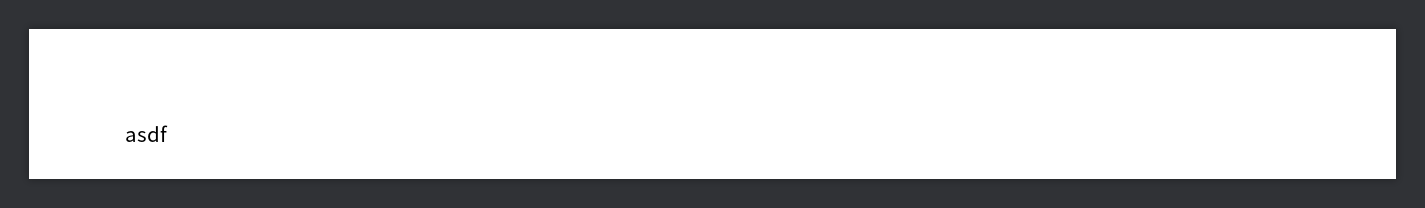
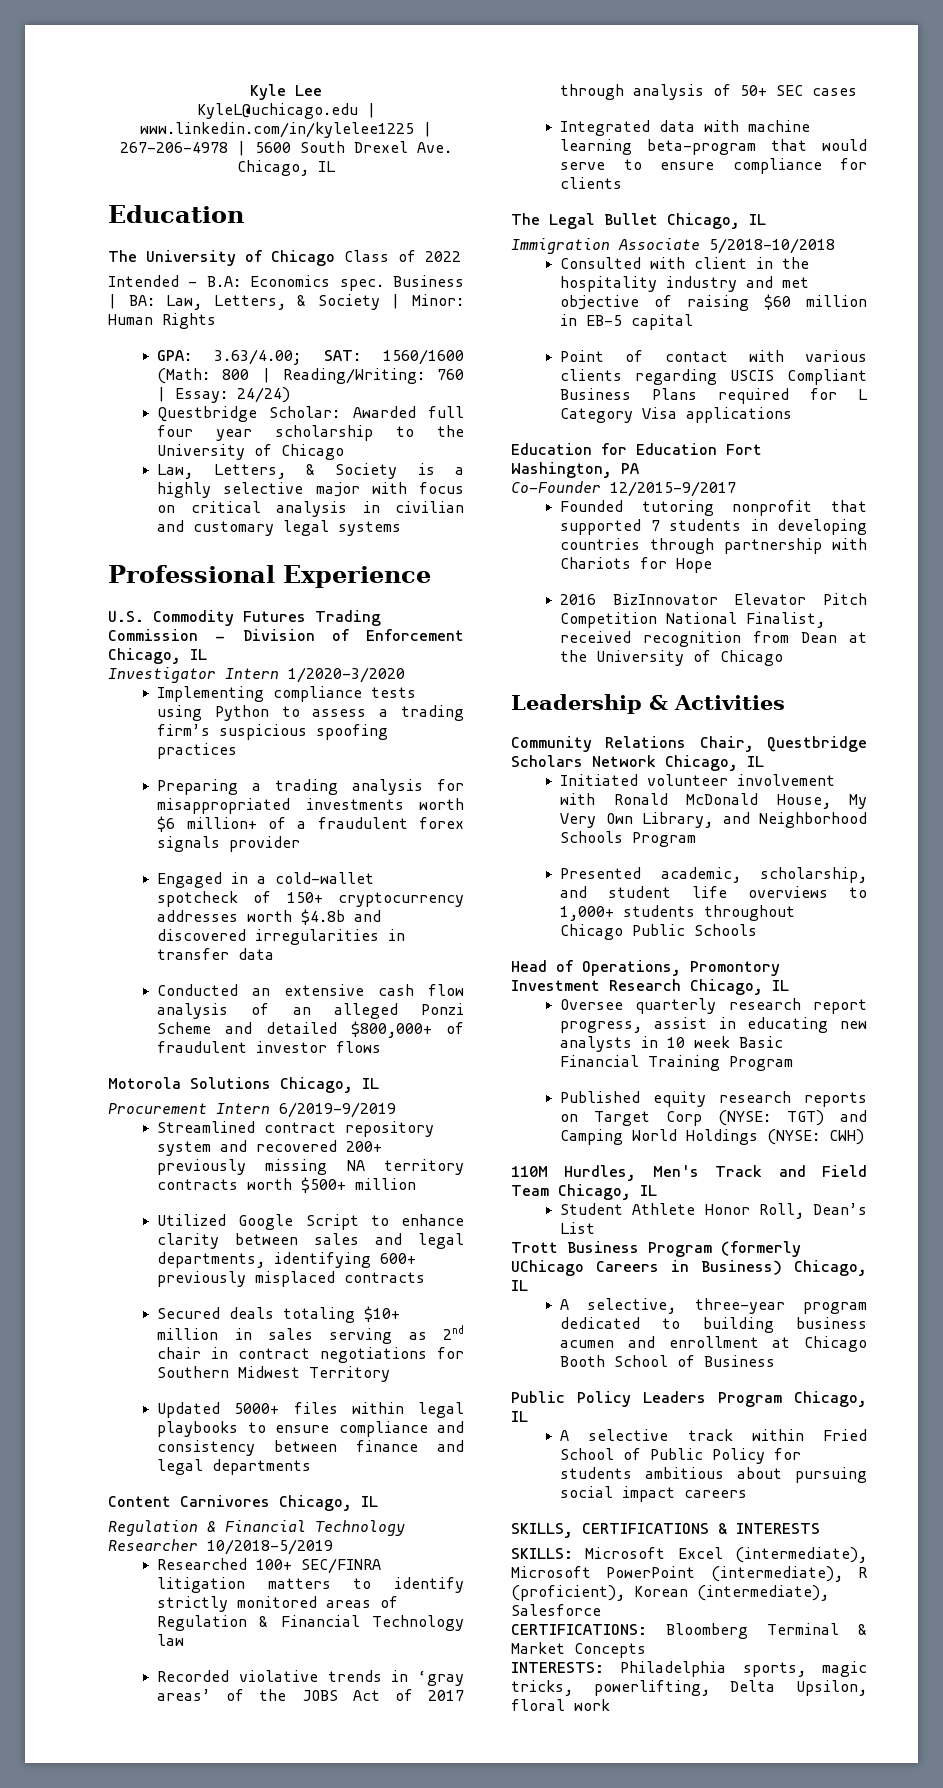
[125,125,168,142] asdf -> [250,84,322,100] [196,103,376,119] [140,122,432,138] [120,141,452,156] [237,160,336,176] [108,205,244,223] [108,250,461,266] [108,275,464,291] [108,294,464,310] [108,313,216,329] [157,349,464,365] [157,368,464,384] [157,387,291,403] [157,406,464,422] [157,425,464,441] [157,444,345,460] [157,463,464,479] [157,482,464,498] [157,501,464,517] [157,520,402,536] [108,565,431,588] [108,610,381,626] [108,629,464,641] [108,648,207,664] [108,667,405,683] [157,686,417,702] [157,705,464,721] [157,724,389,740] [157,743,238,759] [157,779,464,795] [157,798,464,814] [157,816,464,832] [157,836,301,852] [157,872,375,888] [157,891,464,907] [157,909,382,925] [157,929,406,945] [157,948,275,960] [157,984,464,996] [157,1003,464,1019] [157,1021,464,1038] [157,1041,382,1053] [108,1077,379,1093] [108,1102,396,1118] [157,1121,435,1137] [157,1140,383,1156] [157,1159,464,1175] [157,1177,417,1193] [157,1214,464,1230] [157,1233,464,1249] [157,1252,417,1268] [157,1271,426,1287] [157,1306,401,1323] [157,1325,464,1344] [157,1347,464,1363] [157,1366,391,1382] [157,1402,464,1418] [157,1421,464,1437] [157,1440,464,1456] [157,1459,312,1475] [108,1495,378,1511] [108,1520,405,1536] [108,1539,333,1555] [157,1558,382,1574] [157,1577,464,1593] [157,1596,399,1612] [157,1615,464,1631] [157,1634,185,1646] [157,1670,464,1686] [157,1689,464,1701] [560,84,858,100] [560,120,811,136] [560,139,867,155] [560,158,867,174] [560,177,623,189] [511,213,766,229] [511,238,835,254] [560,257,810,269] [560,276,810,292] [560,294,867,311] [560,314,694,330] [560,350,867,362] [560,369,867,385] [560,388,868,404] [560,407,793,423] [511,443,762,455] [511,462,639,478] [511,481,736,497] [560,500,867,516] [560,519,867,535] [560,538,867,554] [560,557,713,573] [560,593,867,605] [560,612,826,628] [560,631,867,647] [560,650,784,666] [511,694,785,714] [511,736,867,752] [511,755,764,771] [560,774,836,786] [560,793,867,809] [560,812,867,828] [560,831,697,847] [560,867,867,883] [560,886,867,898] [560,905,796,921] [560,924,758,940] [511,960,780,976] [511,979,789,995] [560,998,867,1014] [560,1017,867,1033] [560,1036,784,1052] [560,1055,794,1071] [560,1091,867,1107] [560,1110,867,1126] [560,1129,865,1145] [511,1165,867,1181] [511,1184,657,1200] [560,1203,867,1219] [560,1222,596,1234] [511,1241,801,1257] [511,1260,867,1276] [511,1280,528,1291] [560,1298,867,1314] [560,1317,867,1333] [560,1336,867,1352] [560,1355,776,1367] [511,1391,867,1407] [511,1411,528,1422] [560,1429,867,1441] [560,1448,802,1464] [560,1467,867,1483] [560,1486,748,1502] [511,1523,820,1538] [511,1547,867,1563] [511,1566,867,1582] [511,1585,829,1601] [511,1604,601,1616] [511,1623,867,1639] [511,1642,646,1658] [511,1661,867,1677] [511,1680,867,1696] [511,1699,610,1711] Kyle Lee // KyleL@uchicago.edu | www.linkedin.com/in/kylelee1225 | 267-206-4978 | 5600 South Drexel Ave. Chicago, IL // Education // The University of Chicago Class of 2022 // Intended - B.A: Economics spec. Business | BA: Law, Letters, & Society | Minor: Human Rights // GPA: 3.63/4.00; SAT: 1560/1600 (Math: 800 | Reading/Writing: 760 | Essay: 24/24) // Questbridge Scholar: Awarded full four year scholarship to the University of Chicago // Law, Letters, & Society is a highly selective major with focus on critical analysis in civilian and customary legal systems // Professional Experience // U.S. Commodity Futures Trading Commission - Division of Enforcement Chicago, IL // Investigator Intern 1/2020-3/2020 // Implementing compliance tests using Python to assess a trading firm’s suspicious spoofing practices // Preparing a trading analysis for misappropriated investments worth $6 million+ of a fraudulent forex signals provider // Engaged in a cold-wallet spotcheck of 150+ cryptocurrency addresses worth $4.8b and discovered irregularities in transfer data // Conducted an extensive cash flow analysis of an alleged Ponzi Scheme and detailed $800,000+ of fraudulent investor flows // Motorola Solutions Chicago, IL // Procurement Intern 6/2019-9/2019 // Streamlined contract repository system and recovered 200+ previously missing NA territory contracts worth $500+ million // Utilized Google Script to enhance clarity between sales and legal departments, identifying 600+ previously misplaced contracts // Secured deals totaling $10+ million in sales serving as 2nd chair in contract negotiations for Southern Midwest Territory // Updated 5000+ files within legal playbooks to ensure compliance and consistency between finance and legal departments // Content Carnivores Chicago, IL // Regulation & Financial Technology Researcher 10/2018-5/2019 // Researched 100+ SEC/FINRA litigation matters to identify strictly monitored areas of Regulation & Financial Technology law // Recorded violative trends in ‘gray areas’ of the JOBS Act of 2017 through analysis of 50+ SEC cases // Integrated data with machine learning beta-program that would serve to ensure compliance for clients // The Legal Bullet Chicago, IL // Immigration Associate 5/2018-10/2018 // Consulted with client in the hospitality industry and met objective of raising $60 million in EB-5 capital // Point of contact with various clients regarding USCIS Compliant Business Plans required for L Category Visa applications // Education for Education Fort Washington, PA // Co-Founder 12/2015-9/2017 // Founded tutoring nonprofit that supported 7 students in developing countries through partnership with Chariots for Hope // 2016 BizInnovator Elevator Pitch Competition National Finalist, received recognition from Dean at the University of Chicago // Leadership & Activities // Community Relations Chair, Questbridge Scholars Network Chicago, IL // Initiated volunteer involvement with Ronald McDonald House, My Very Own Library, and Neighborhood Schools Program // Presented academic, scholarship, and student life overviews to 1,000+ students throughout Chicago Public Schools // Head of Operations, Promontory Investment Research Chicago, IL // Oversee quarterly research report progress, assist in educating new analysts in 10 week Basic Financial Training Program // Published equity research reports on Target Corp (NYSE: TGT) and Camping World Holdings (NYSE: CWH) // 110M Hurdles, Men's Track and Field Team Chicago, IL // Student Athlete Honor Roll, Dean’s List // Trott Business Program (formerly UChicago Careers in Business) Chicago, IL // A selective, three-year program dedicated to building business acumen and enrollment at Chicago Booth School of Business // Public Policy Leaders Program Chicago, IL // A selective track within Fried School of Public Policy for students ambitious about pursuing social impact careers // SKILLS, CERTIFICATIONS & INTERESTS // SKILLS: Microsoft Excel (intermediate), Microsoft PowerPoint (intermediate), R (proficient), Korean (intermediate), Salesforce // CERTIFICATIONS: Bloomberg Terminal & Market Concepts // INTERESTS: Philadelphia sports, magic tricks, powerlifting, Delta Upsilon, floral work

